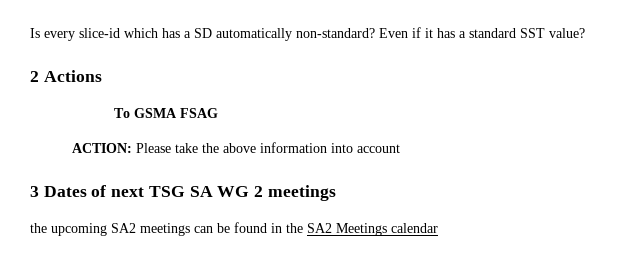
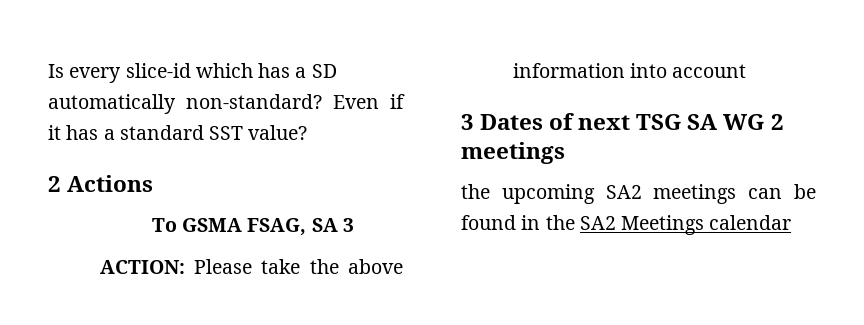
[180,108,219,118] FSAG -> [247,218,354,236] FSAG, SA 3

